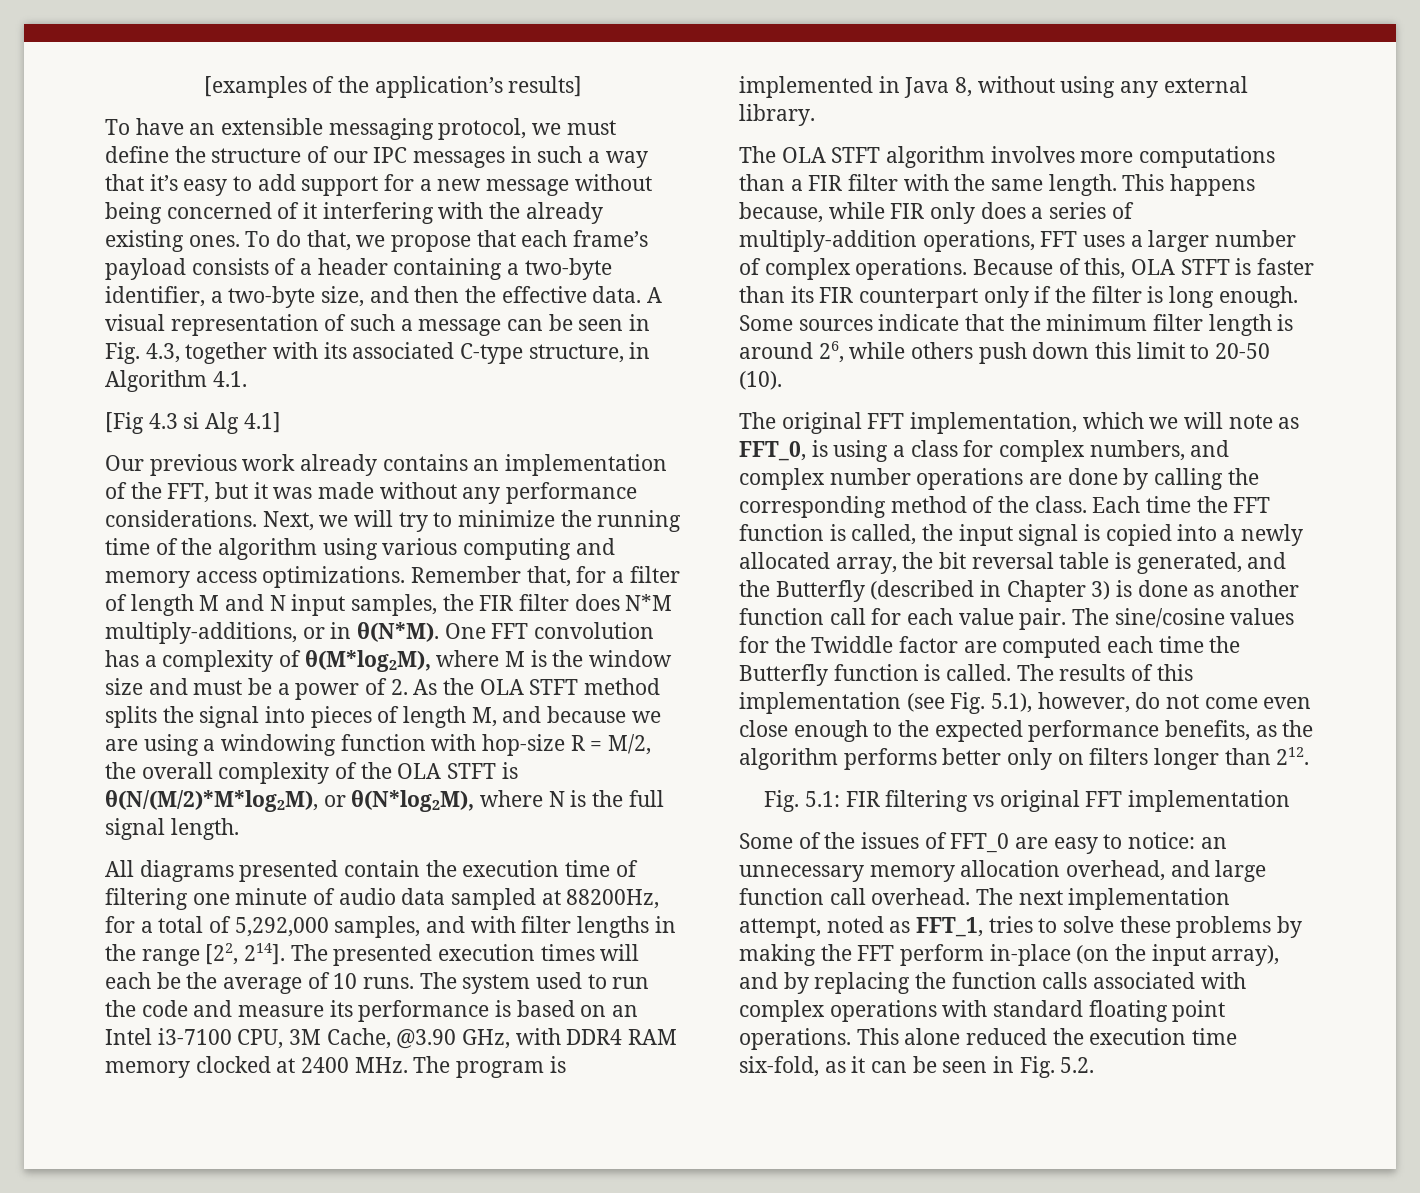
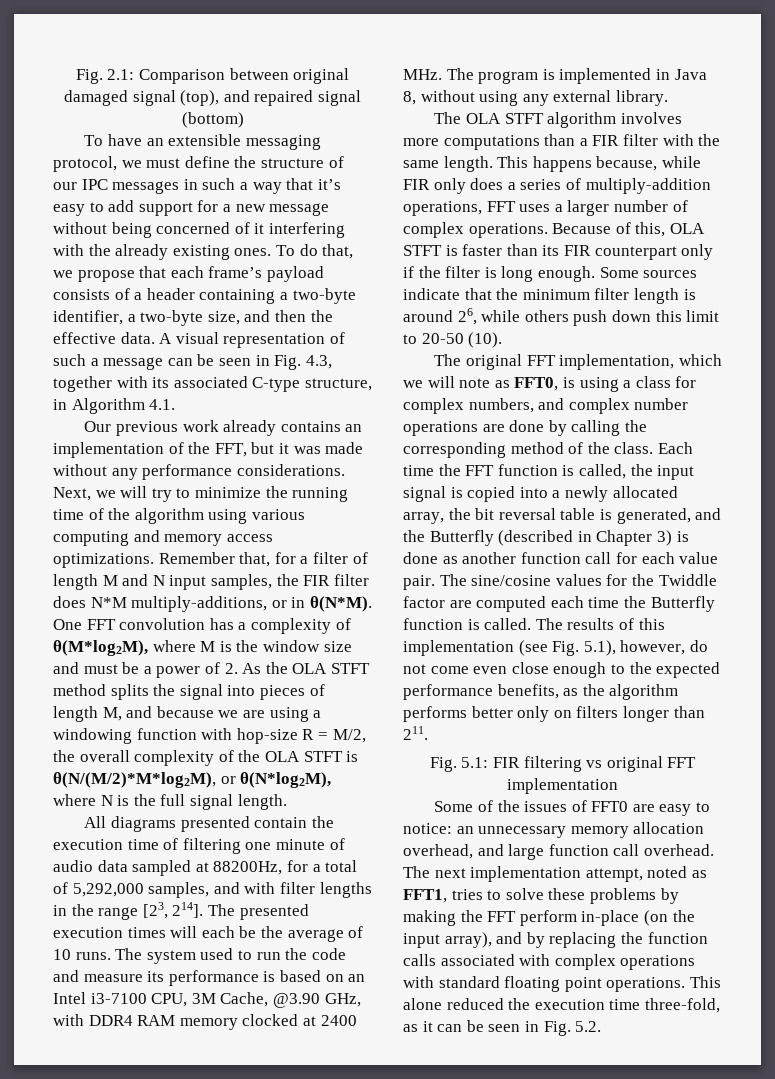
[203,76,583,98] [examples of the application’s results] -> [75,68,350,84] [64,90,361,106] [181,112,244,128] Fig. 2.1: Comparison between original damaged signal (top), and repaired signal (bottom)
[105,412,281,434] // [Fig 4.3 si Alg 4.1] -> (176, 404) none
[205,943,239,965] [22, -> [142,902,168,919] [23,
[739,441,806,461] FFT_0, -> [514,377,559,391] FFT0,
[1276,747,1310,765] 212. -> [403,726,428,740] 211.
[950,833,1010,853] FFT_0 -> [591,801,629,812] FFT0
[916,917,984,937] FFT_1, -> [403,889,447,903] FFT1,
[739,1056,819,1077] six-fold, -> [644,998,720,1013] three-fold,

